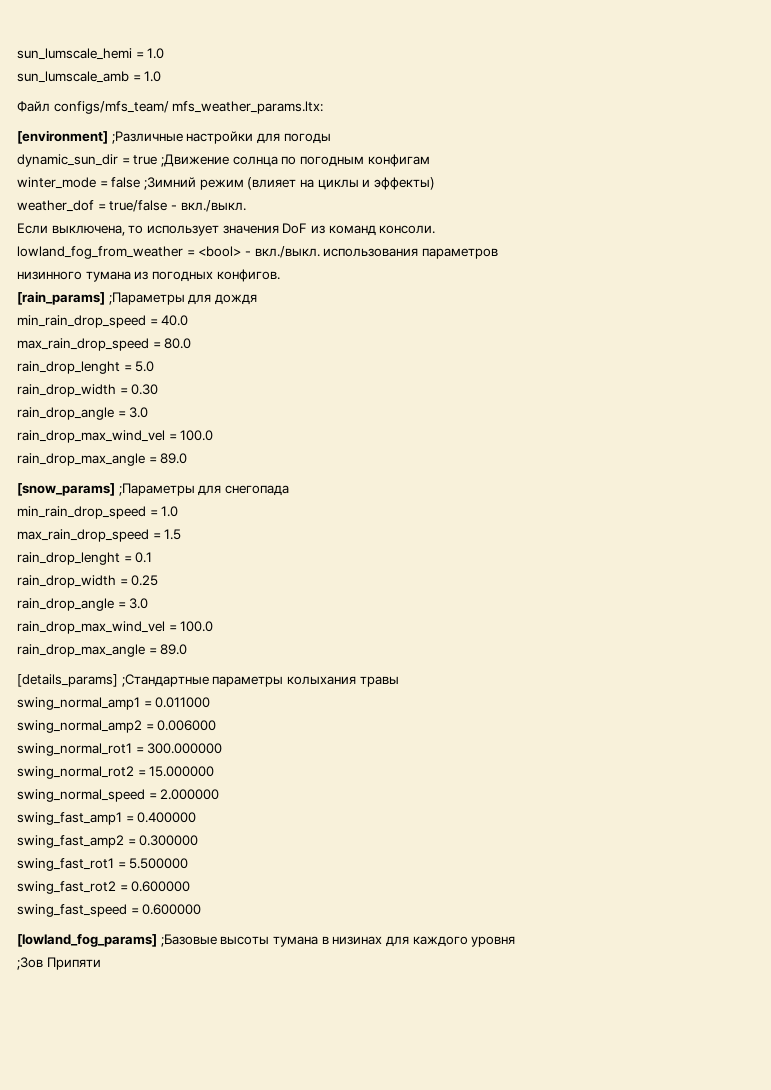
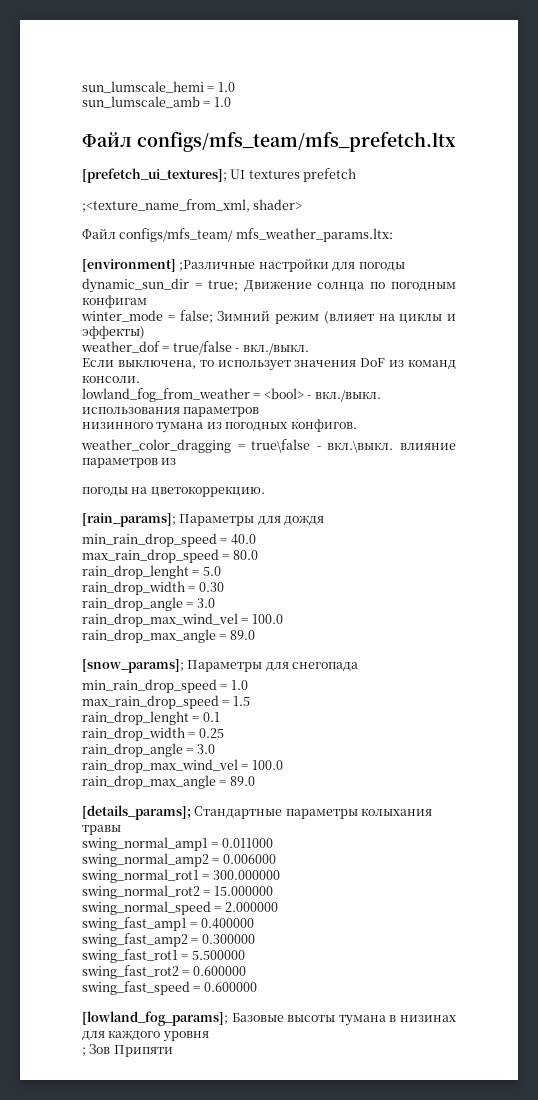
(162, 76) none -> [82,131,456,152] [82,168,357,183] [82,199,303,212] // Файл configs/mfs_team/mfs_prefetch.ltx // [prefetch_ui_textures]; UI textures prefetch // ;<texture_name_from_xml, shader>
[133,154,229,167] true ;Движение -> [207,280,312,292] true; Движение
[111,177,196,190] false ;Зимний -> [179,310,271,323] false; Зимний
[17,291,185,305] [rain_params] ;Параметры -> [81,439,456,453] [82,458,177,468] [82,486,265,497] [82,513,255,527] weather_color_dragging = true\false - вкл.\выкл. влияние параметров из // погоды на цветокоррекцию. // [rain_params]; Параметры
[17,483,195,496] [snow_params] ;Параметры -> [82,659,263,673] [snow_params]; Параметры
[17,674,209,687] [details_params] ;Стандартные -> [82,805,283,820] [details_params]; Стандартные
[17,934,217,947] [lowland_fog_params] ;Базовые -> [82,1011,284,1026] [lowland_fog_params]; Базовые
[17,957,43,970] ;Зов -> [82,1044,111,1056] ; Зов

